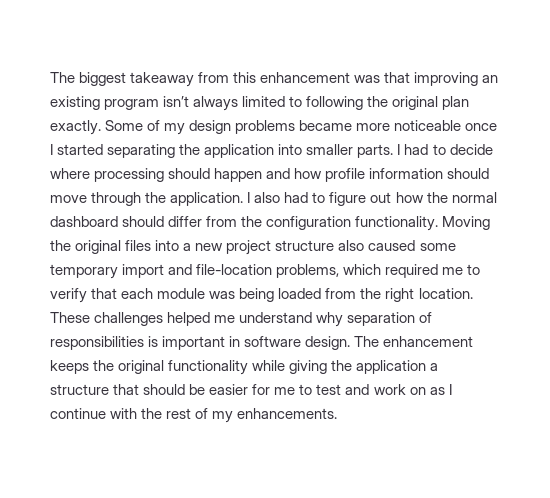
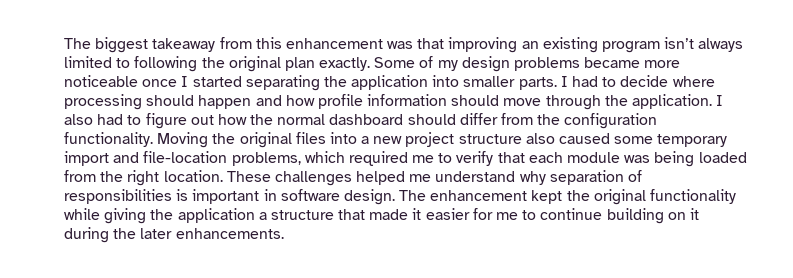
[50,360,89,374] keeps -> [531,190,563,204] kept
[143,384,206,395] should be -> [369,208,422,220] made it
[316,384,452,395] [50,408,234,423] test and work on as I continue with the rest of my -> [540,208,699,224] [64,227,173,243] continue building on it during the later

